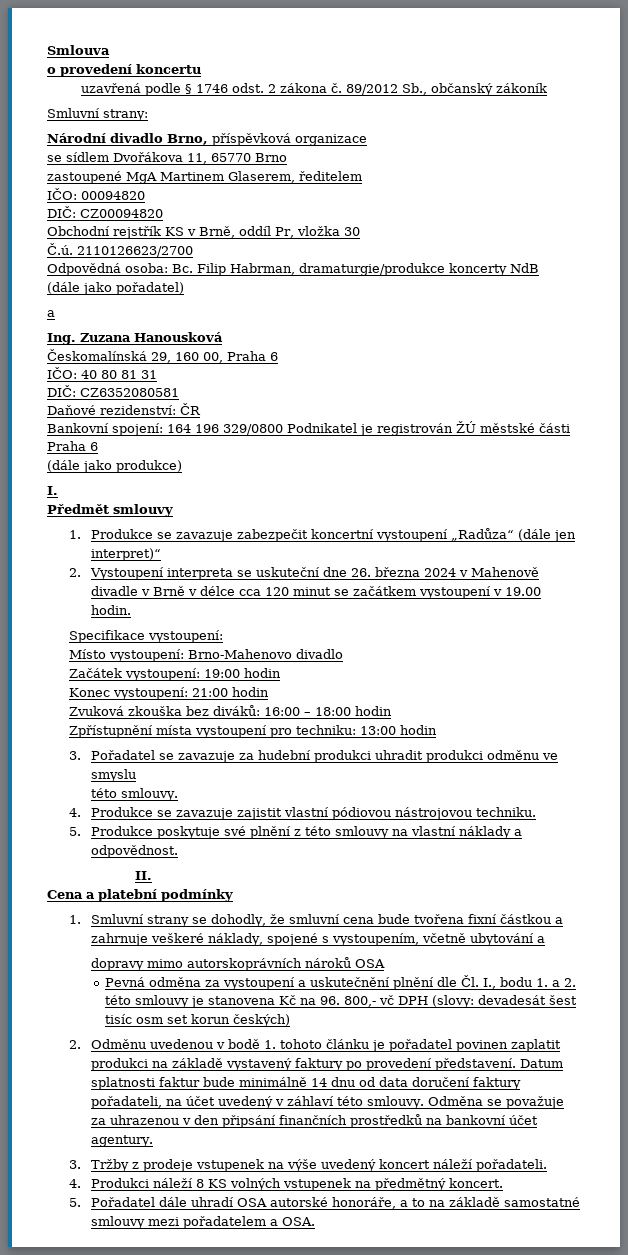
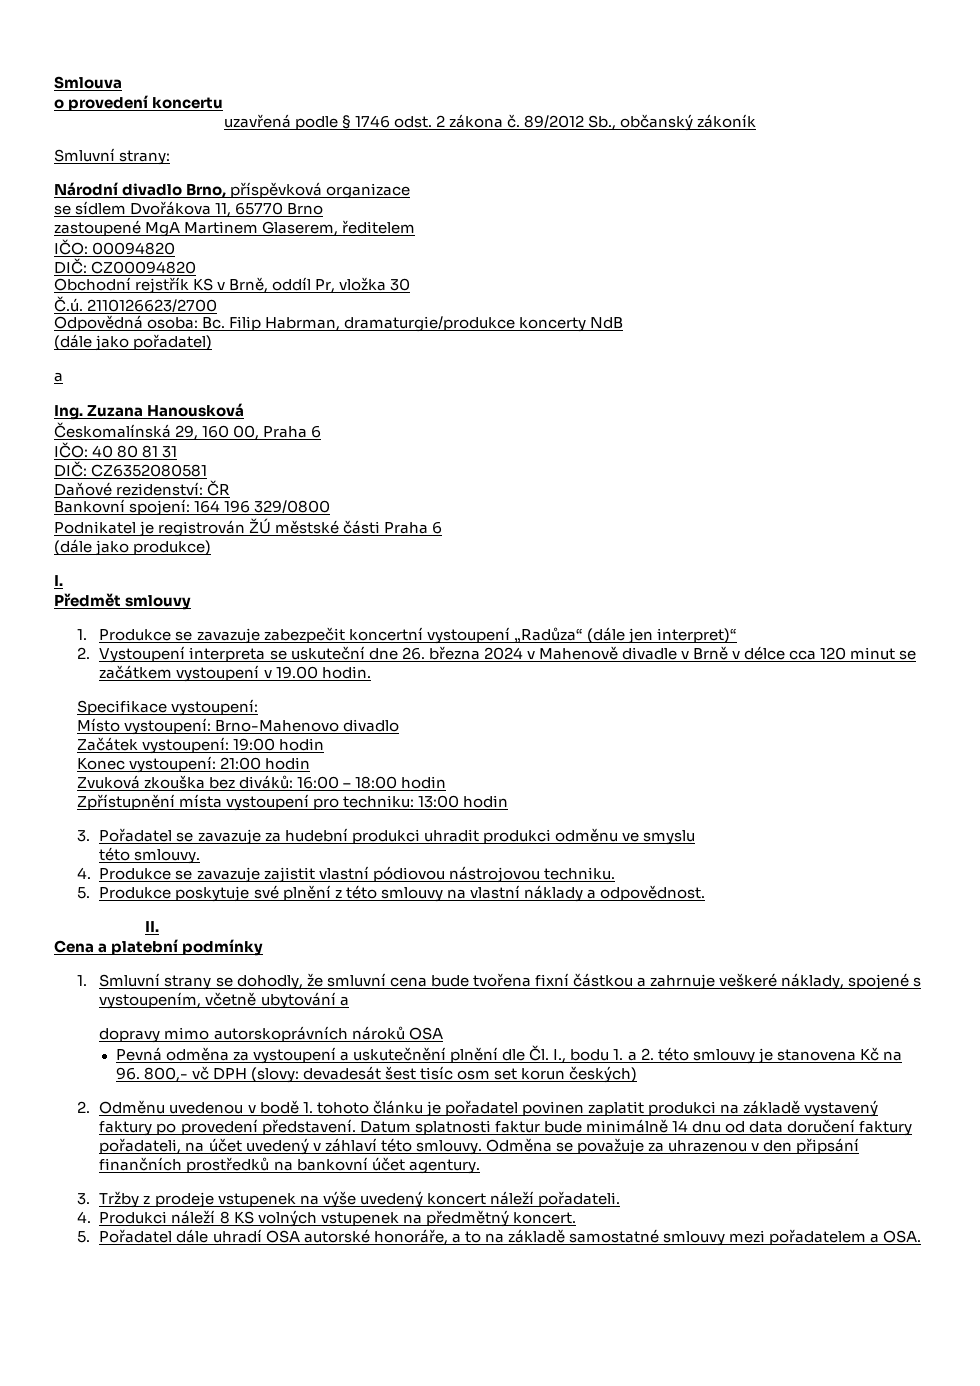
(283, 429) none -> (331, 506) //

